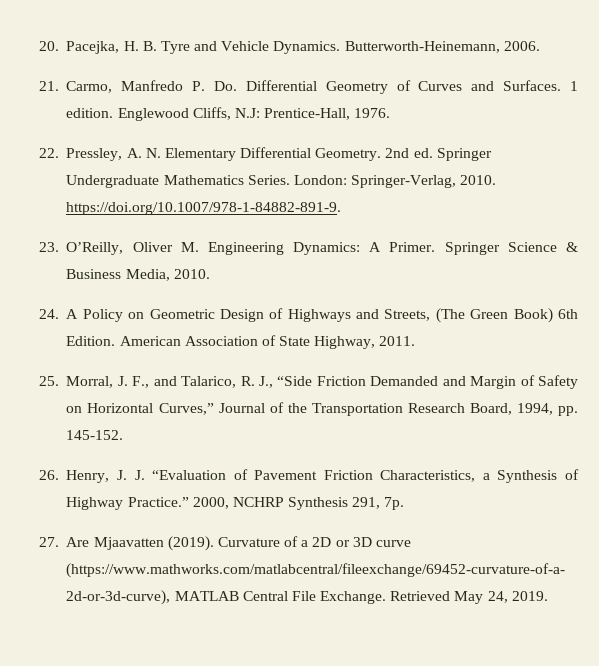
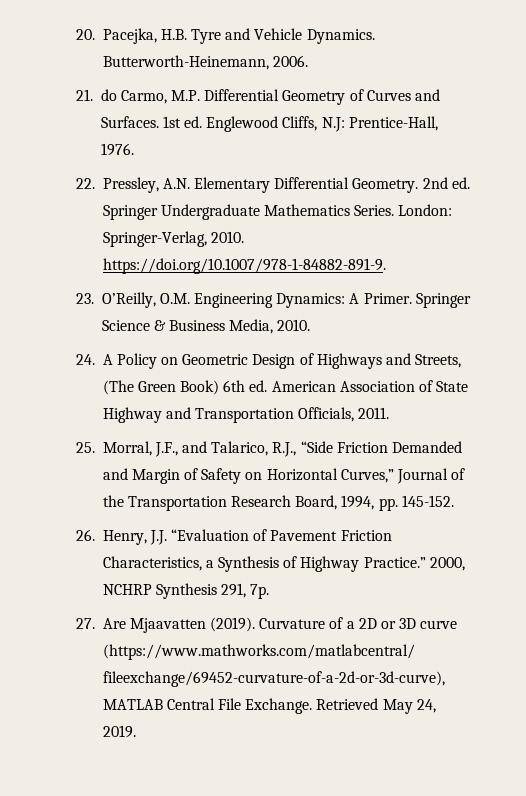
[123,41,157,51] H. B. -> [160,29,187,40] H.B.
[66,80,237,93] Carmo, Manfredo P. Do. -> [100,89,200,104] do Carmo, M.P.
[570,81,579,91] [66,108,114,118] 1 edition. -> [162,116,202,128] 1st ed.
[126,148,161,158] A. N. -> [162,178,190,189] A.N.
[132,242,199,252] Oliver M. -> [159,293,190,304] O.M.
[66,336,116,346] Edition. -> [249,380,268,392] ed.
[314,336,376,349] Highway, -> [102,407,355,423] Highway and Transportation Officials,
[117,376,273,388] J. F., and Talarico, R. J., -> [154,441,297,457] J.F., and Talarico, R.J.,
[116,470,145,480] J. J. -> [149,530,167,545] J.J.

